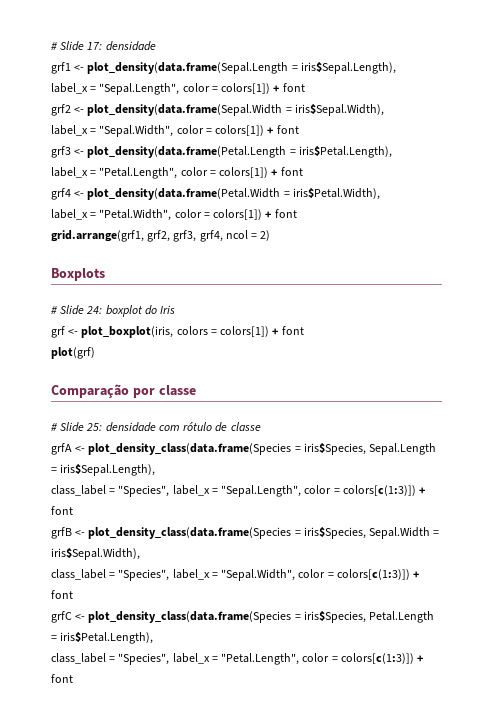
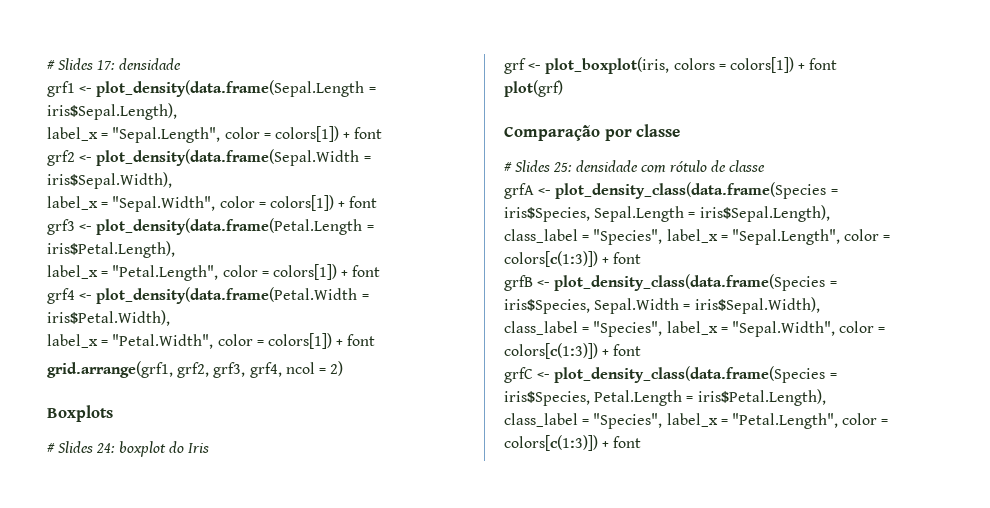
[51,41,85,51] # Slide -> [47,58,94,70] # Slides
[60,305,85,315] Slide -> [58,441,94,453] Slides
[60,422,85,432] Slide -> [515,160,551,172] Slides

